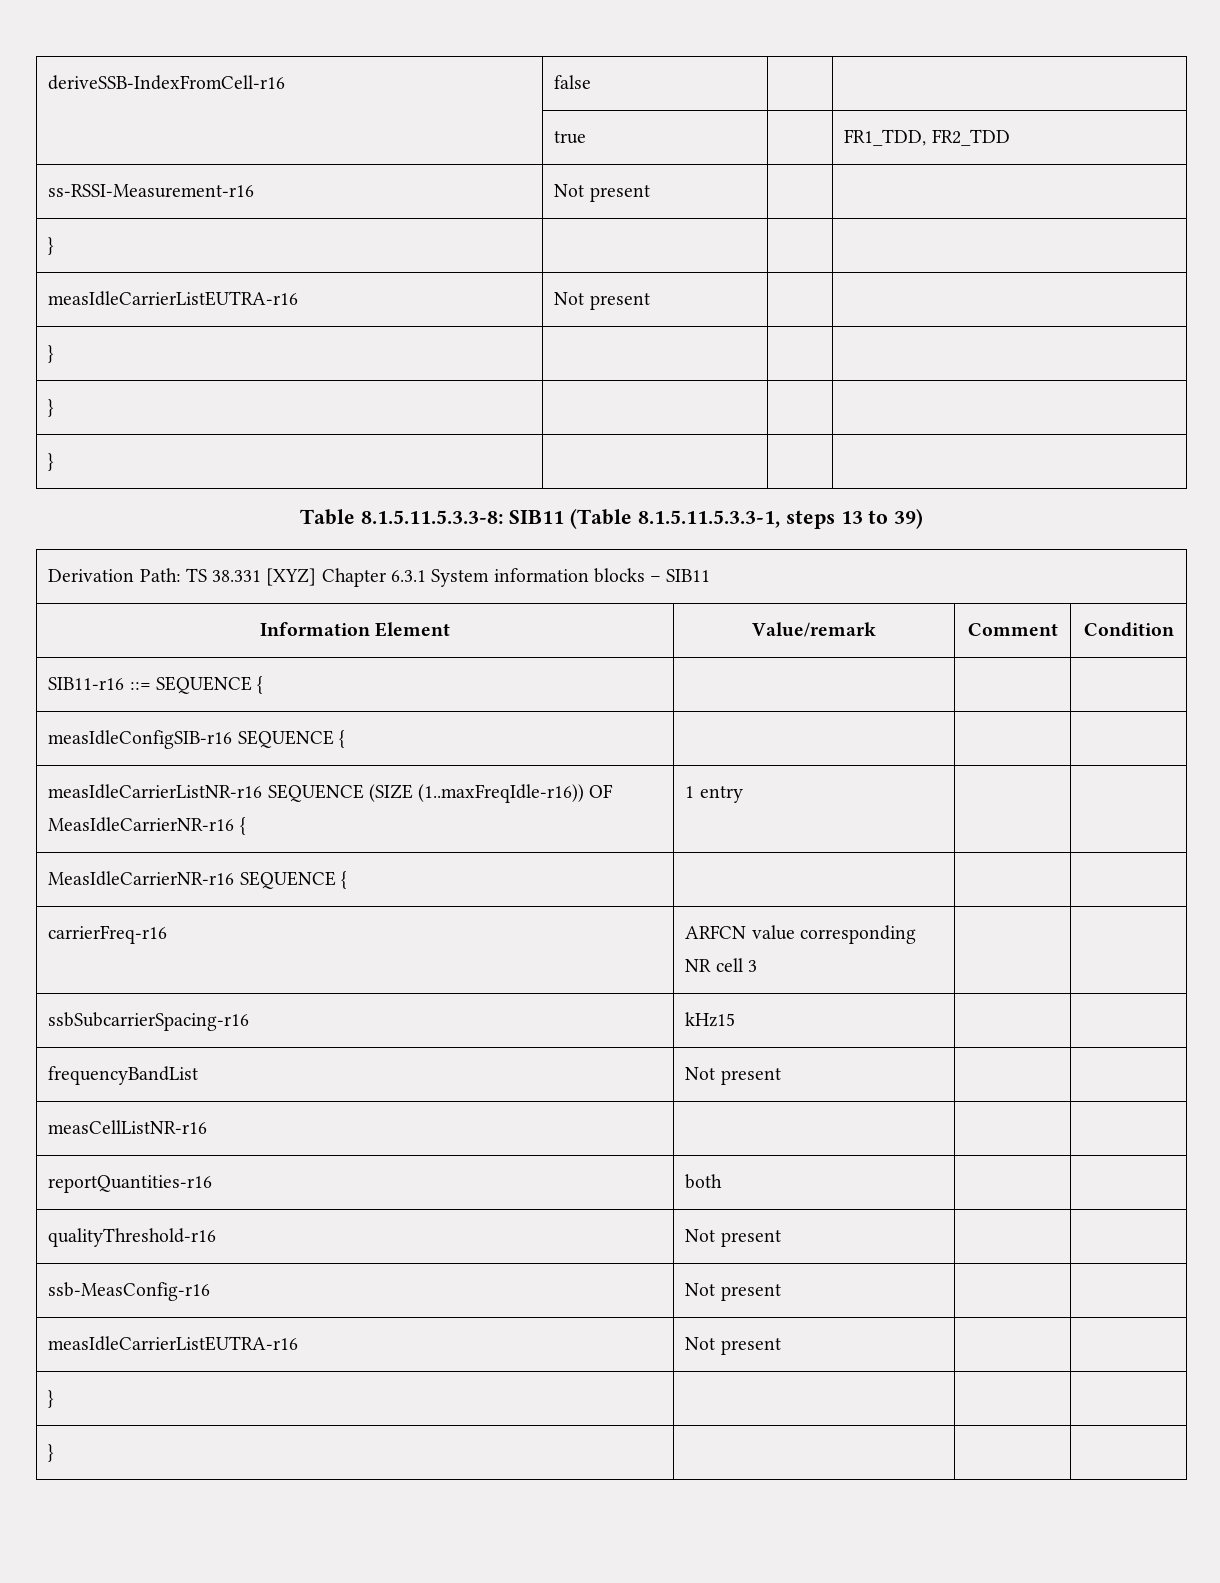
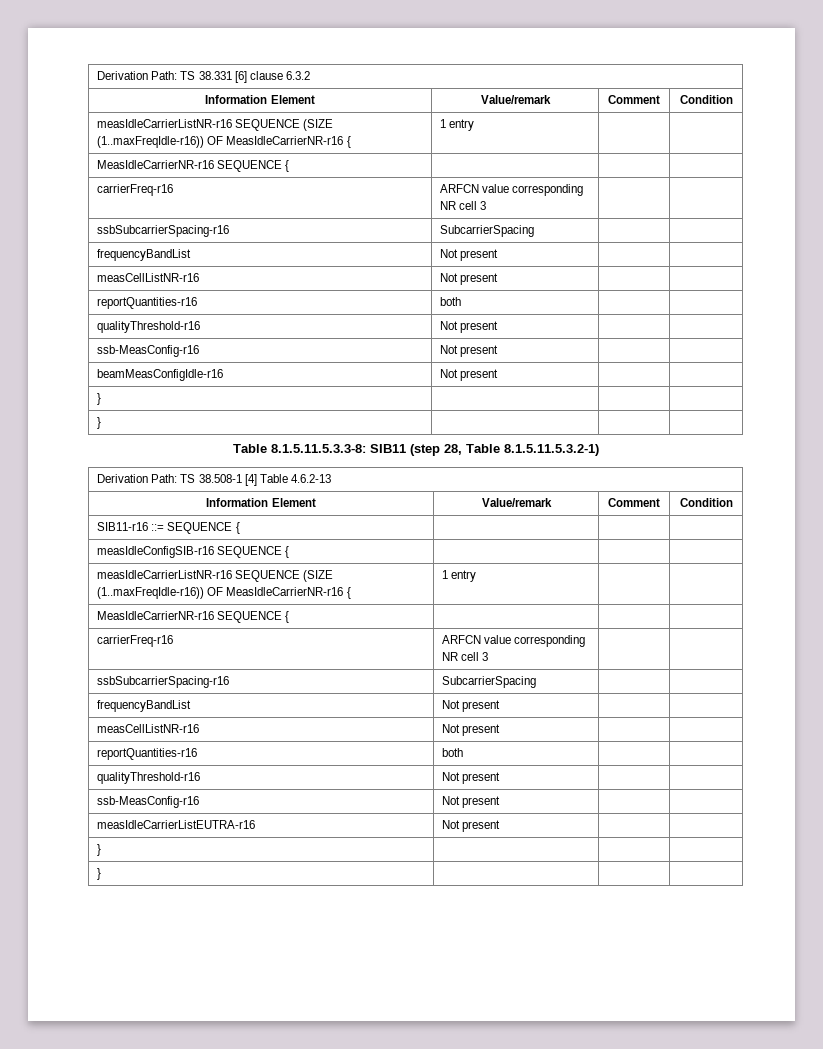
[48,75,286,90] [554,75,592,89] [554,131,587,144] [844,129,1010,146] [48,184,255,198] [554,184,650,202] [48,237,55,255] [48,291,299,306] [554,292,650,310] [48,345,55,363] deriveSSB-IndexFromCell-r16 | false | | // | true | | FR1_TDD, FR2_TDD // ss-RSSI-Measurement-r16 | Not present | | // } | | | // measIdleCarrierListEUTRA-r16 | Not present | | // } | -> [97,71,310,83] [205,95,315,104] [480,95,551,104] [608,95,660,104] [679,95,733,104] [97,119,334,131] [97,136,351,148] [440,119,475,131] [97,160,290,172] [97,184,174,196] [440,184,584,196] [440,201,487,210] [97,225,230,237] [440,225,535,237] [97,249,192,261] [440,249,499,261] [97,273,200,282] [440,273,499,285] [97,297,198,309] [440,297,462,306] [97,321,201,333] [440,321,499,333] [97,345,200,357] [440,345,499,357] [97,369,224,381] [440,369,499,381] Derivation Path: TS 38.331 [6] clause 6.3.2 // Information Element | Value/remark | Comment | Condition // measIdleCarrierListNR-r16 SEQUENCE (SIZE (1..maxFreqIdle-r16)) OF MeasIdleCarrierNR-r16 { | 1 entry | | // MeasIdleCarrierNR-r16 SEQUENCE { | | | // carrierFreq-r16 | ARFCN value corresponding NR cell 3 | | // ssbSubcarrierSpacing-r16 | SubcarrierSpacing | | // frequencyBandList | Not present | | // measCellListNR-r16 | Not present | | // reportQuantities-r16 | both | | // qualityThreshold-r16 | Not present | | // ssb-MeasConfig-r16 | Not present | | // beamMeasConfigIdle-r16 | Not present
[570,508,924,529] [48,568,711,587] (Table 8.1.5.11.5.3.3-1, steps 13 to 39) // Derivation Path: TS 38.331 [XYZ] Chapter 6.3.1 System information blocks – SIB11 -> [409,444,599,456] [97,474,331,486] (step 28, Table 8.1.5.11.5.3.2-1) // Derivation Path: TS 38.508-1 [4] Table 4.6.2-13
[685,1012,736,1027] [48,1066,199,1085] [685,1067,781,1085] [48,1120,208,1134] kHz15 | | // frequencyBandList | Not present | | // measCellListNR-r16 | -> [442,676,537,688] [97,700,192,712] [442,700,501,712] [97,724,200,733] [442,724,501,736] SubcarrierSpacing | | // frequencyBandList | Not present | | // measCellListNR-r16 | Not present

